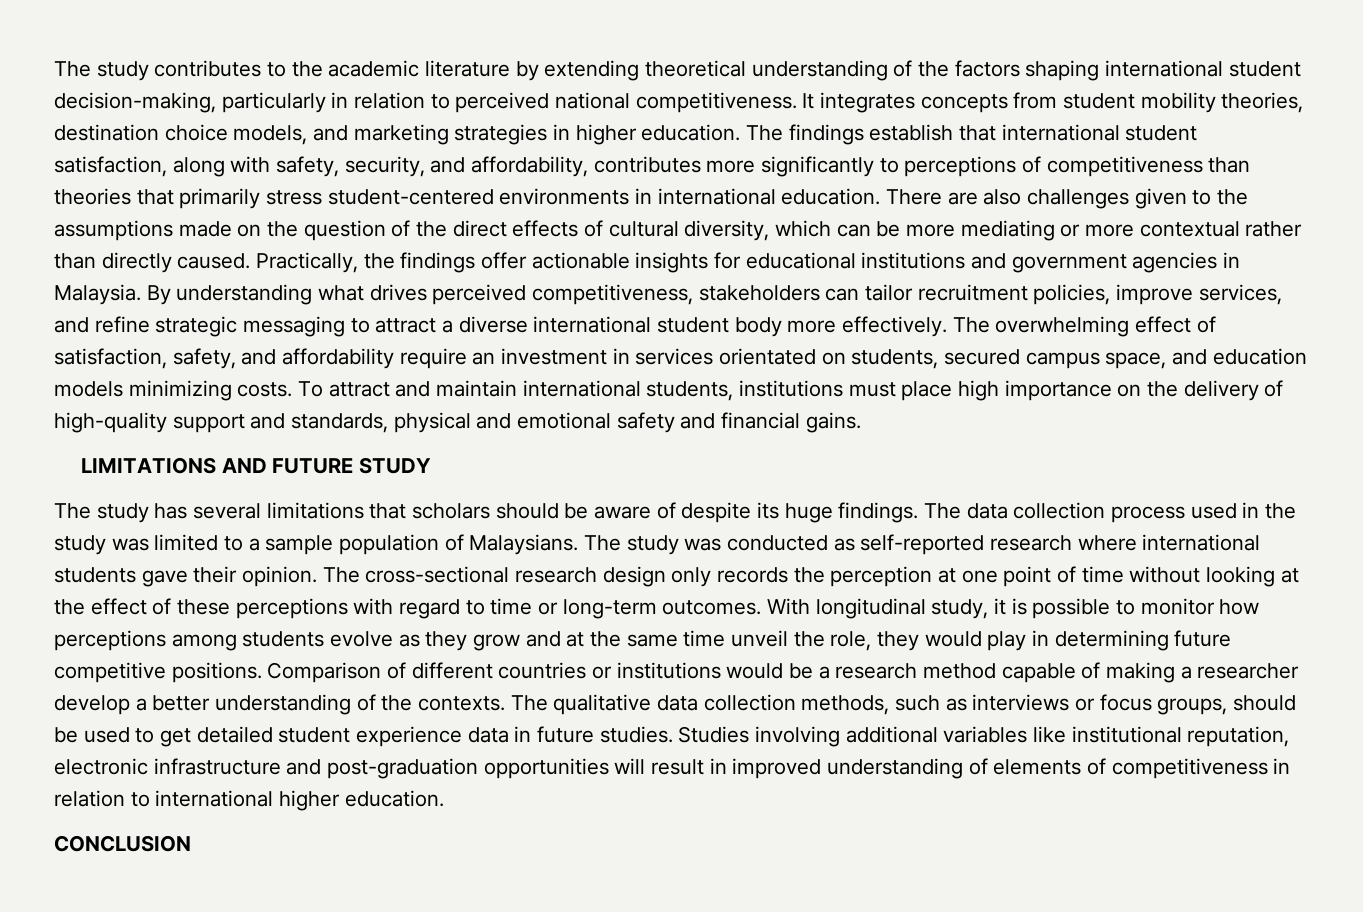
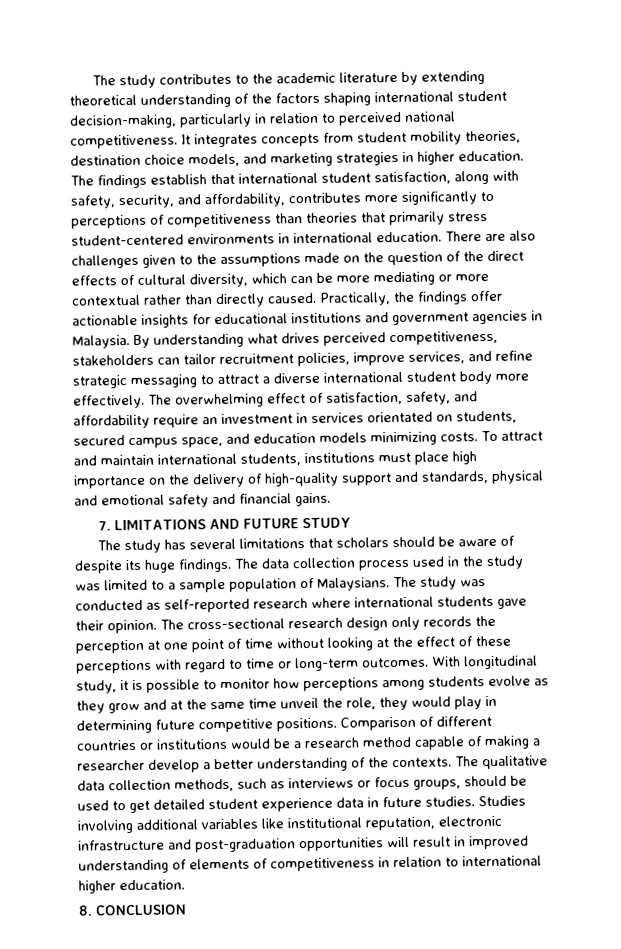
(861, 422) none -> [98,520,112,531] 7.
(444, 798) none -> [78,905,92,916] 8.

